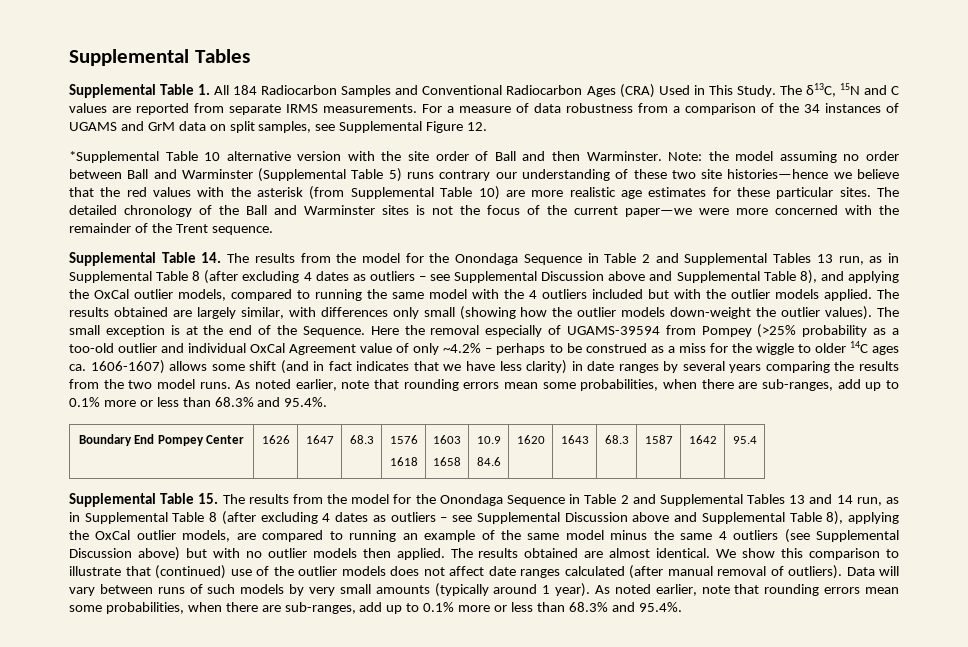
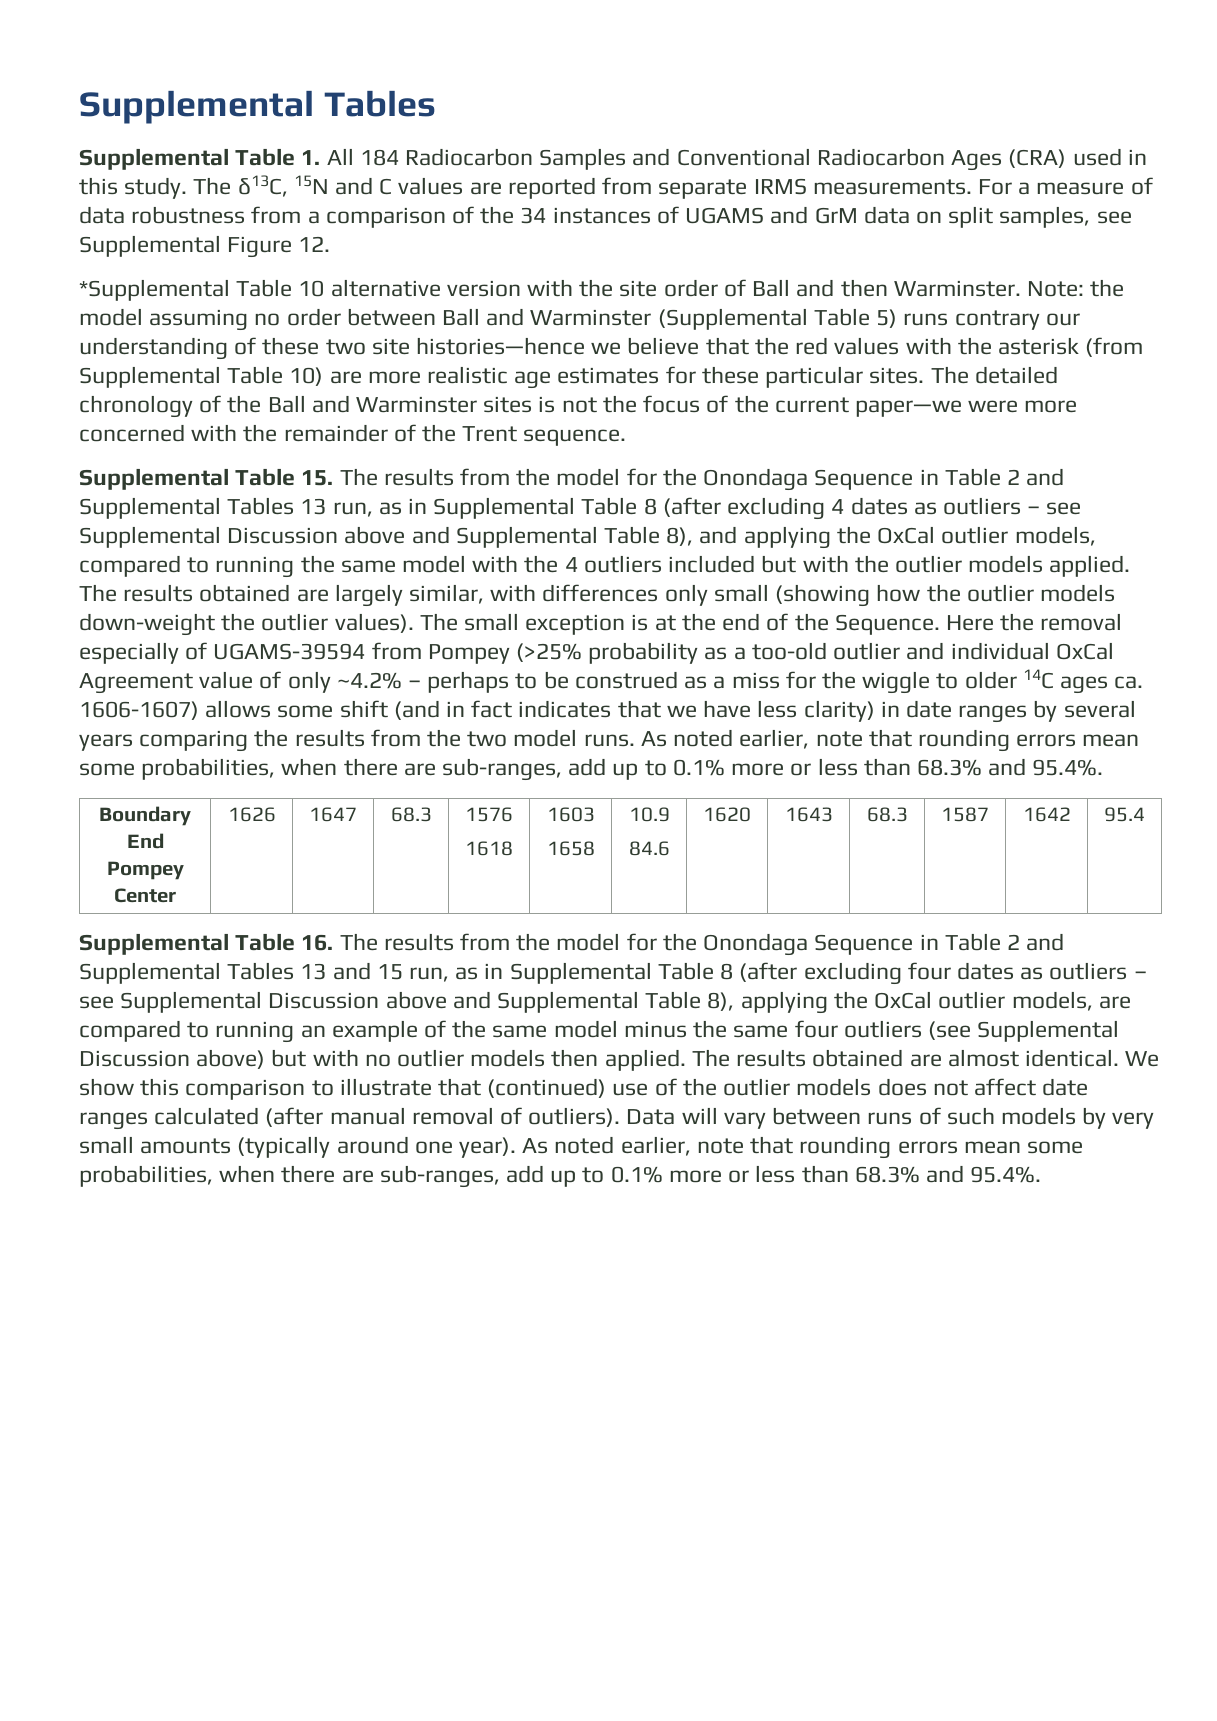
[658,85,776,97] Used in This Study. -> [1072,148,1147,166] [79,177,188,199] used in this study.
[201,252,222,263] 14. -> [301,470,334,486] 15.
[198,493,219,504] 15. -> [301,934,334,951] 16.
[836,495,899,506] [69,511,331,525] 14 run, as in Supplemental Table 8 (after excluding 4 -> [376,962,951,985] 15 run, as in Supplemental Table 8 (after excluding four
[718,531,727,540] 4 -> [794,1020,838,1038] four
[542,585,551,594] 1 -> [414,1141,453,1154] one

